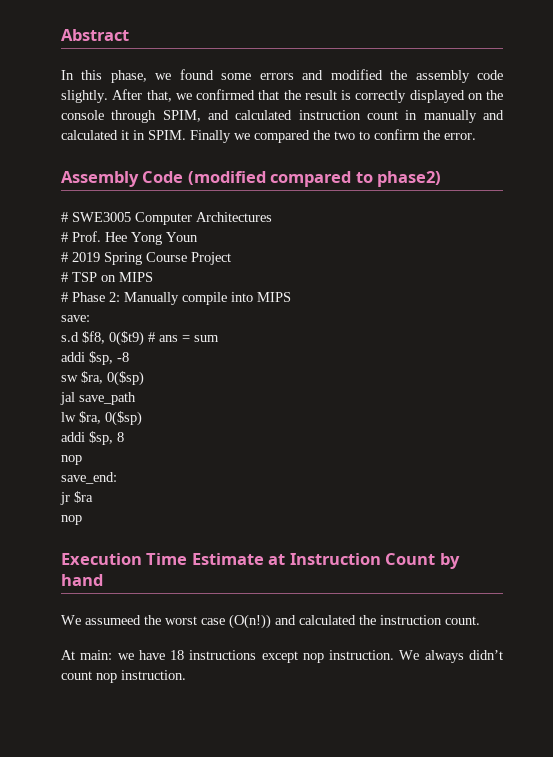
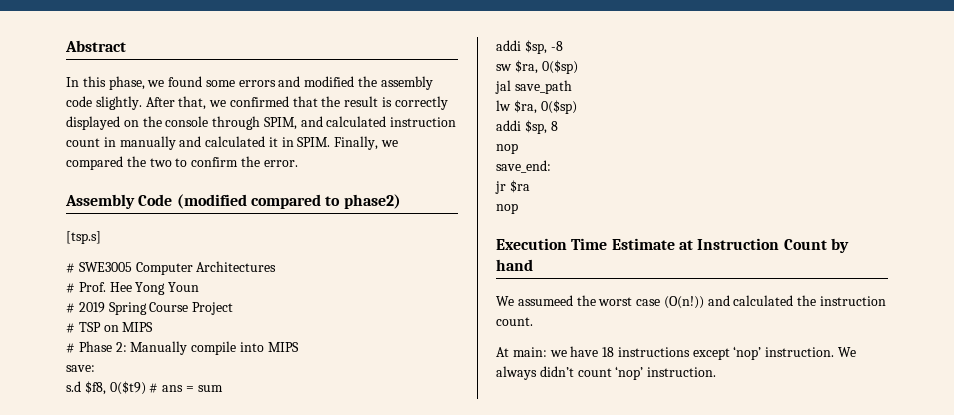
[190,130,231,143] Finally -> [334,136,379,150] Finally,
(442, 179) none -> [66,231,101,244] // [tsp.s]
[302,653,324,663] nop -> [733,346,762,360] ‘nop’
[96,673,117,683] nop -> [615,366,644,380] ‘nop’

